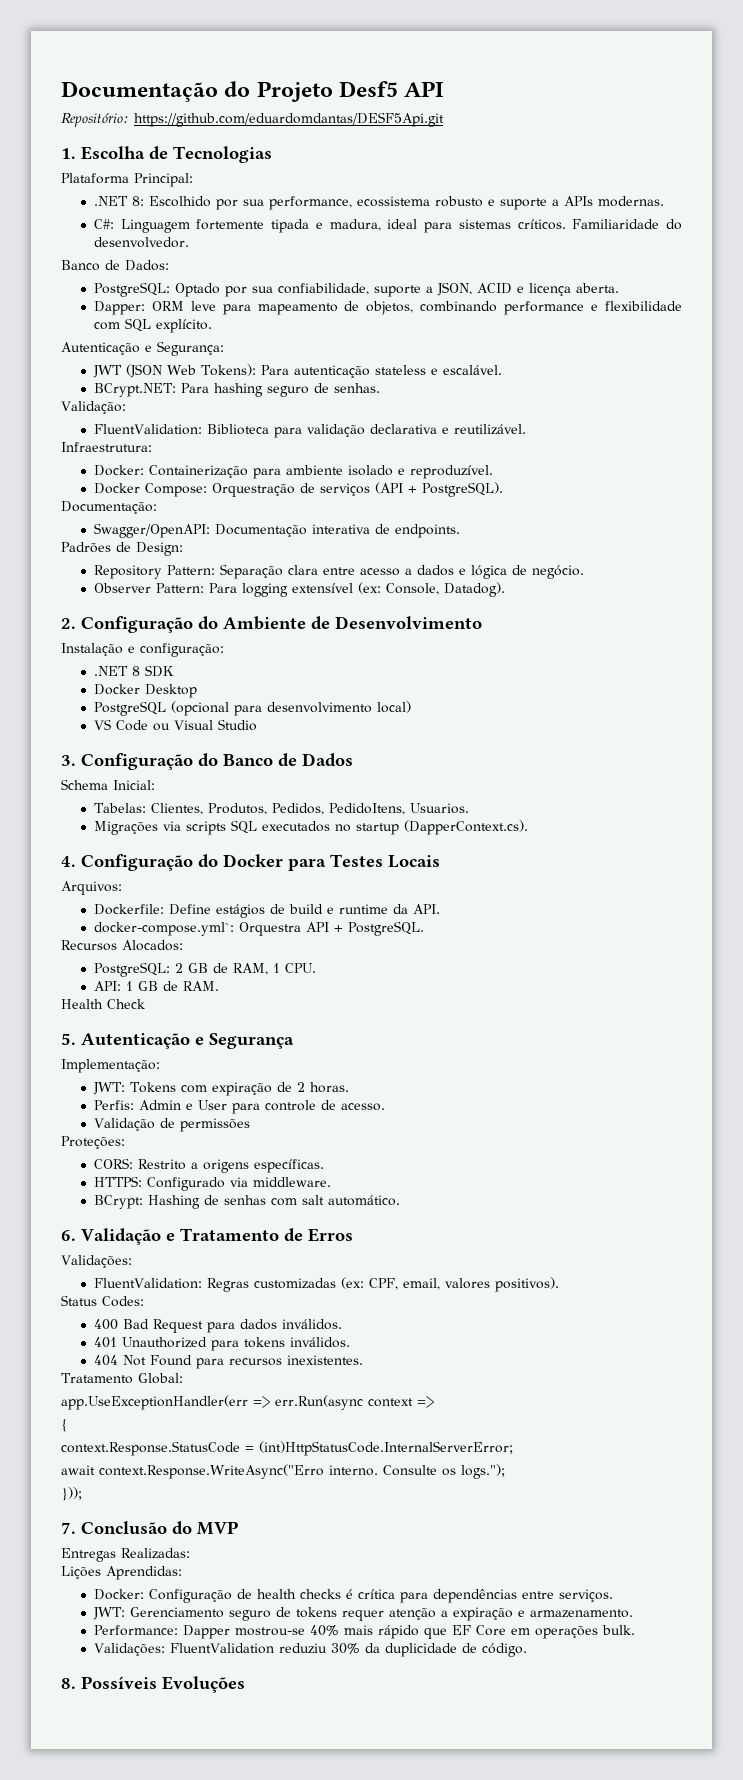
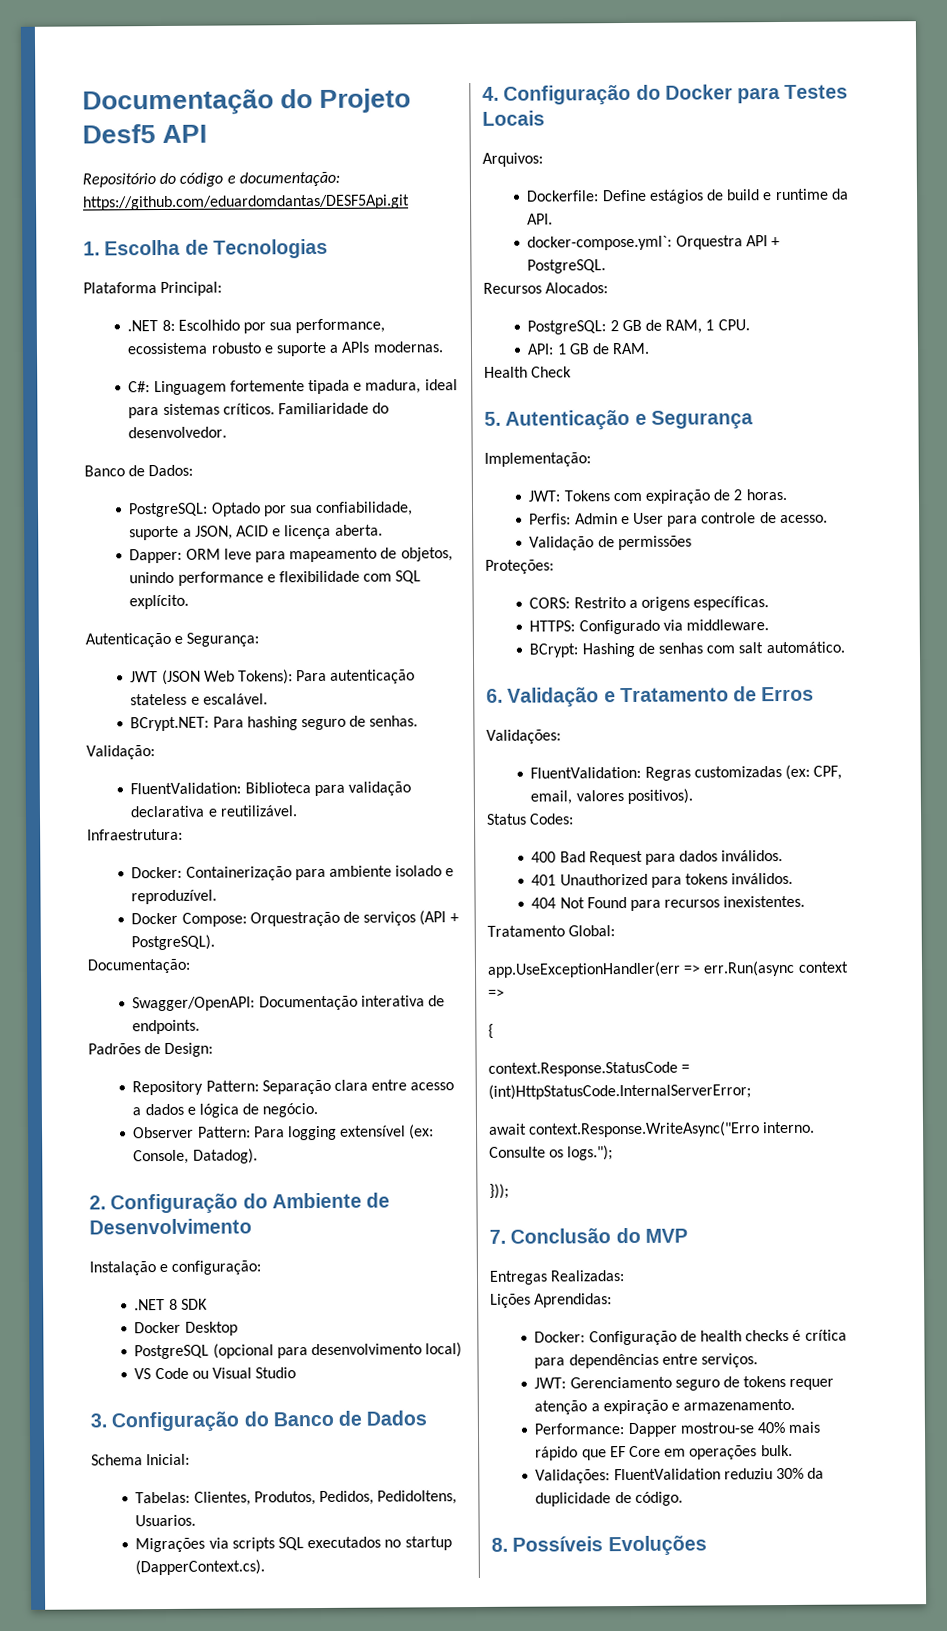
[61,113,129,127] Repositório: -> [82,171,340,188] Repositório do código e documentação:
[420,301,498,312] combinando -> [129,571,175,584] unindo

